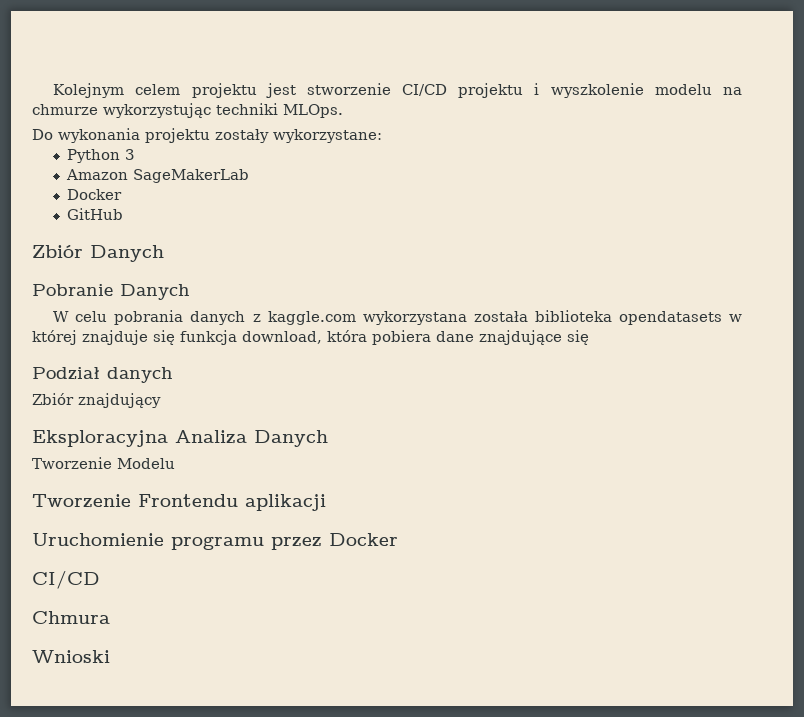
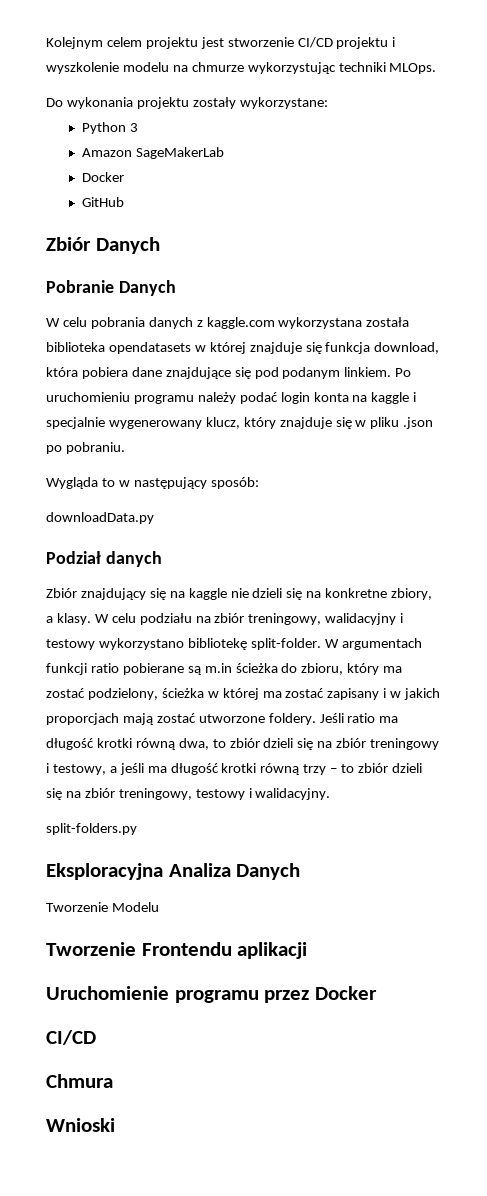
[32,367,173,383] [32,393,161,408] // Podział danych // Zbiór znajdujący -> [254,367,412,379] [46,392,417,404] [46,417,434,429] [46,442,125,454] [46,477,259,489] [46,512,154,524] [46,551,162,567] [46,588,433,600] [46,613,404,625] [46,638,422,650] [46,663,403,675] [46,688,441,700] [46,713,399,725] [46,738,440,750] [46,763,422,775] [46,788,331,800] [46,823,137,835] pod podanym linkiem. Po uruchomieniu programu należy podać login konta na kaggle i specjalnie wygenerowany klucz, który znajduje się w pliku .json po pobraniu. // Wygląda to w następujący sposób: // downloadData.py // Podział danych // Zbiór znajdujący się na kaggle nie dzieli się na konkretne zbiory, a klasy. W celu podziału na zbiór treningowy, walidacyjny i testowy wykorzystano bibliotekę split-folder. W argumentach funkcji ratio pobierane są m.in ścieżka do zbioru, który ma zostać podzielony, ścieżka w której ma zostać zapisany i w jakich proporcjach mają zostać utworzone foldery. Jeśli ratio ma długość krotki równą dwa, to zbiór dzieli się na zbiór treningowy i testowy, a jeśli ma długość krotki równą trzy – to zbiór dzieli się na zbiór treningowy, testowy i walidacyjny. // split-folders.py

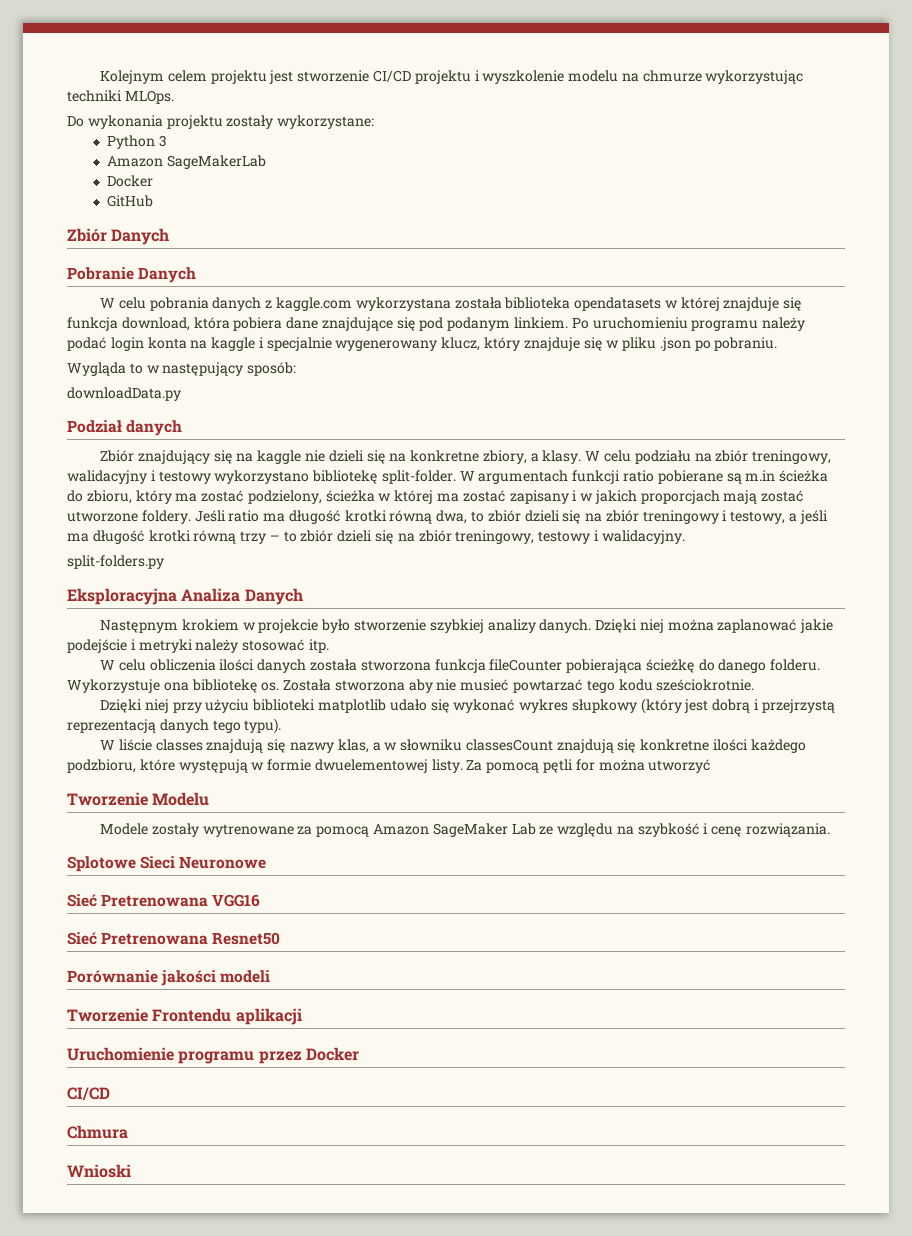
[46,902,159,912] Tworzenie Modelu -> [100,619,834,633] [67,639,329,653] [100,659,821,673] [67,679,755,693] [100,698,835,714] [67,718,282,734] [100,739,806,753] [67,759,712,773] [67,792,210,806] [100,823,830,837] [67,856,267,872] [67,894,261,907] [67,932,281,945] [67,970,271,986] Następnym krokiem w projekcie było stworzenie szybkiej analizy danych. Dzięki niej można zaplanować jakie podejście i metryki należy stosować itp. // W celu obliczenia ilości danych została stworzona funkcja fileCounter pobierająca ścieżkę do danego folderu. Wykorzystuje ona bibliotekę os. Została stworzona aby nie musieć powtarzać tego kodu sześciokrotnie. // Dzięki niej przy użyciu biblioteki matplotlib udało się wykonać wykres słupkowy (który jest dobrą i przejrzystą reprezentacją danych tego typu). // W liście classes znajdują się nazwy klas, a w słowniku classesCount znajdują się konkretne ilości każdego podzbioru, które występują w formie dwuelementowej listy. Za pomocą pętli for można utworzyć // Tworzenie Modelu // Modele zostały wytrenowane za pomocą Amazon SageMaker Lab ze względu na szybkość i cenę rozwiązania. // Splotowe Sieci Neuronowe // Sieć Pretrenowana VGG16 // Sieć Pretrenowana Resnet50 // Porównanie jakości modeli

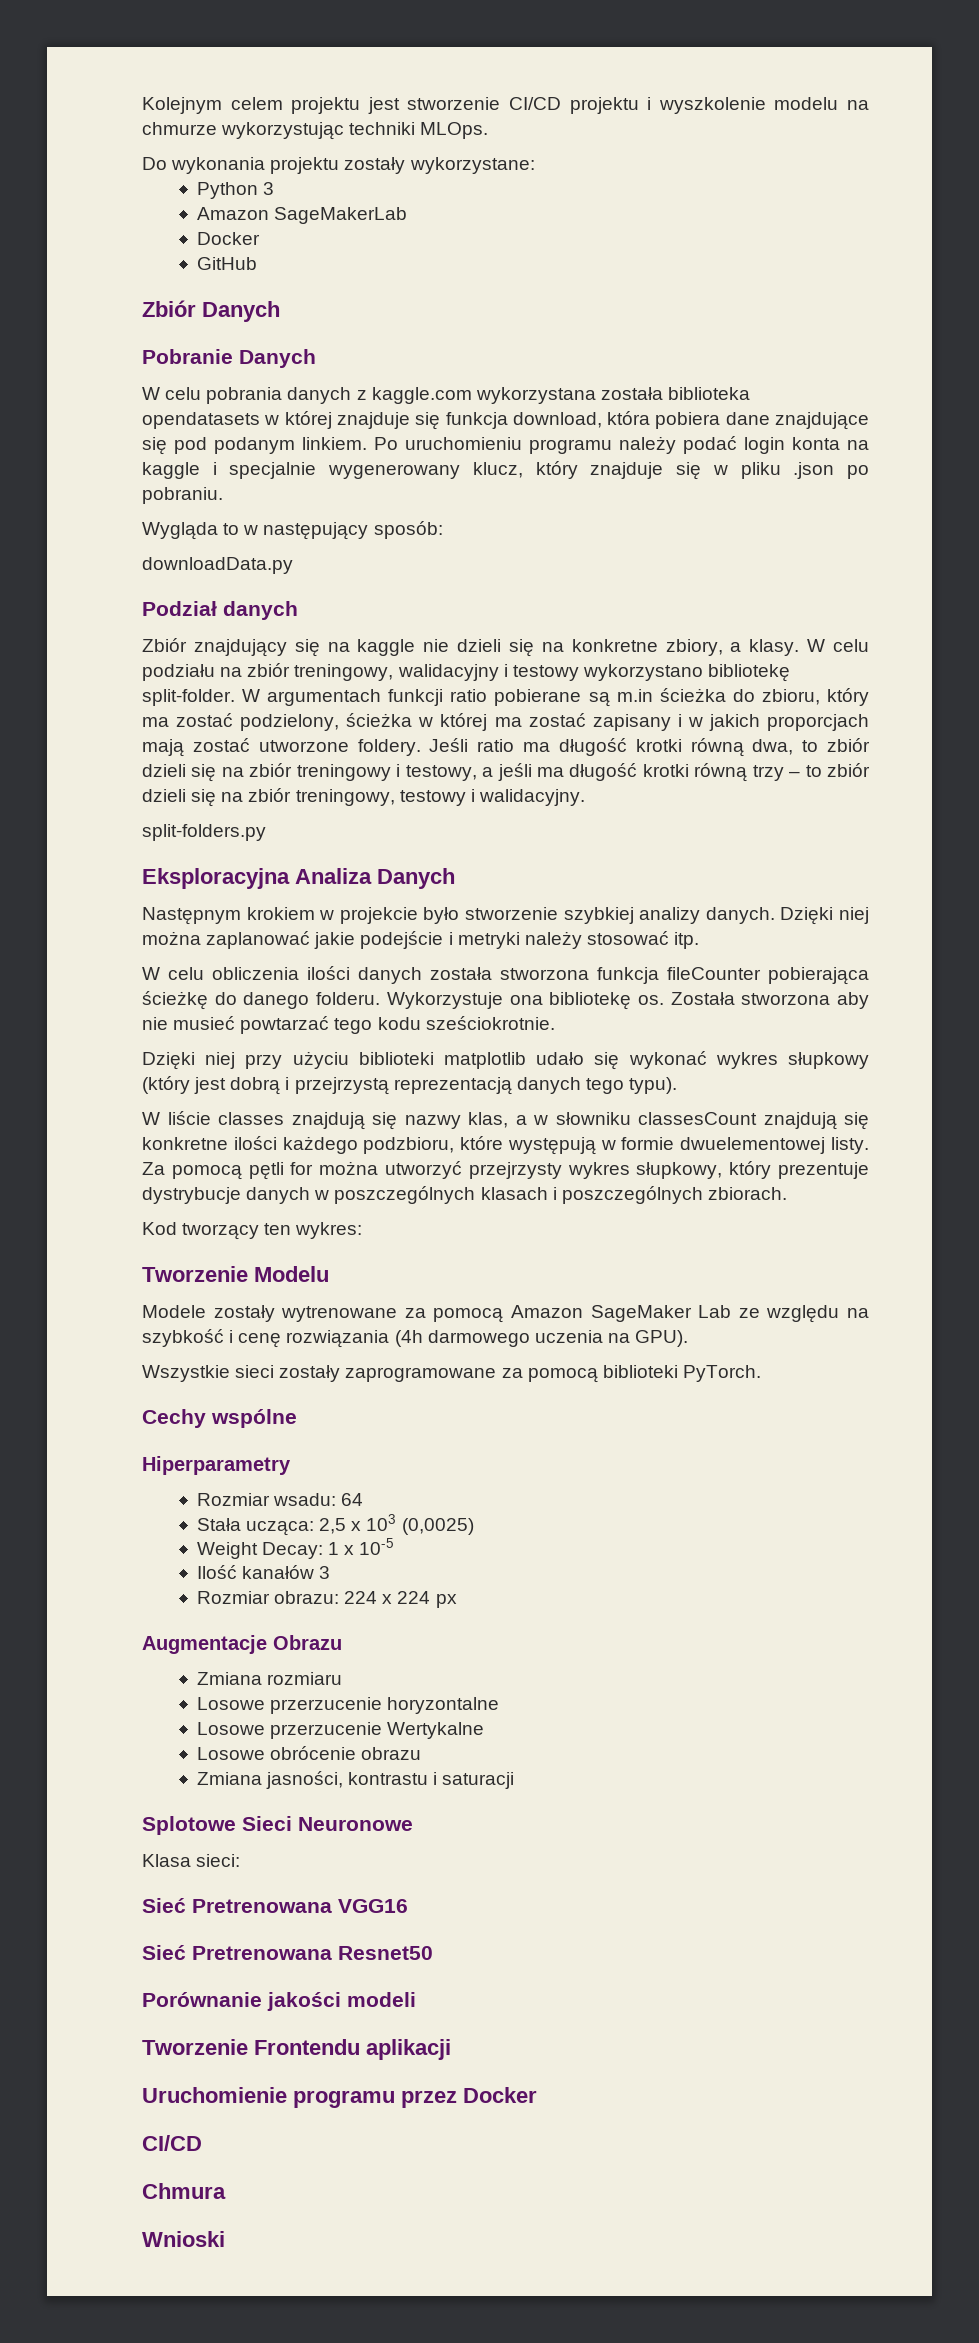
(712, 766) none -> [468,1161,869,1179] [142,1186,787,1204] [142,1222,363,1240] przejrzysty wykres słupkowy, który prezentuje dystrybucje danych w poszczególnych klasach i poszczególnych zbiorach. // Kod tworzący ten wykres:
[745,823,830,837] rozwiązania. -> [286,1330,689,1348] [142,1365,761,1383] [142,1409,297,1428] [142,1456,291,1475] [196,1493,364,1506] [196,1514,474,1536] [196,1538,395,1559] [196,1565,331,1579] [196,1591,457,1608] [142,1635,342,1654] [196,1672,342,1685] [196,1697,500,1714] [196,1722,485,1739] [196,1746,422,1760] [196,1771,515,1789] rozwiązania (4h darmowego uczenia na GPU). // Wszystkie sieci zostały zaprogramowane za pomocą biblioteki PyTorch. // Cechy wspólne // Hiperparametry // Rozmiar wsadu: 64 // Stała ucząca: 2,5 x 103 (0,0025) // Weight Decay: 1 x 10-5 // Ilość kanałów 3 // Rozmiar obrazu: 224 x 224 px // Augmentacje Obrazu // Zmiana rozmiaru // Losowe przerzucenie horyzontalne // Losowe przerzucenie Wertykalne // Losowe obrócenie obrazu // Zmiana jasności, kontrastu i saturacji
(267, 862) none -> [142,1854,241,1867] // Klasa sieci:

